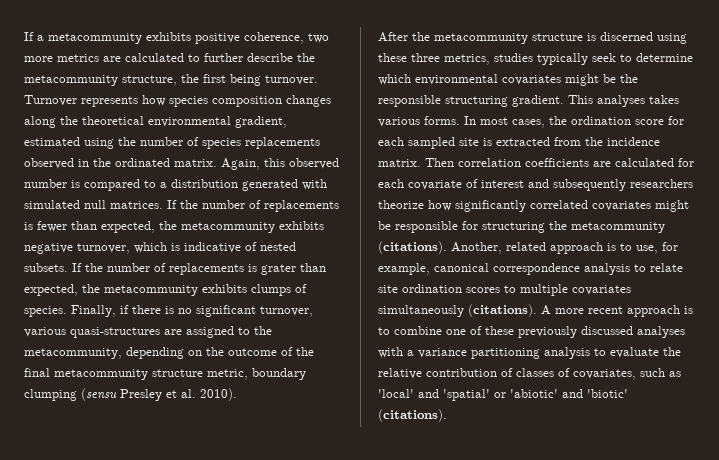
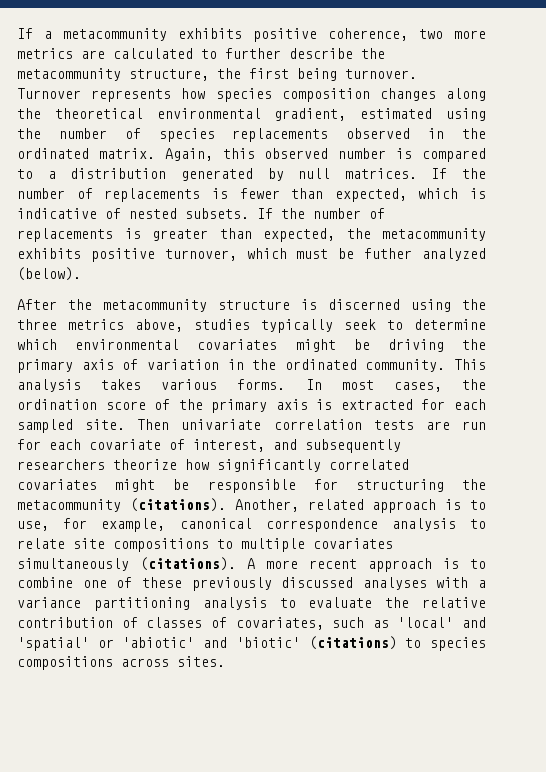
[302,179,327,190] [24,200,80,209] with simulated -> [267,168,284,181] by
[159,221,324,233] [24,243,130,254] the metacommunity exhibits negative turnover, -> (407, 195) none
[261,263,326,275] [24,284,307,296] [24,305,313,317] [24,326,272,338] [24,347,314,359] [24,368,306,380] [24,388,237,401] grater than expected, the metacommunity exhibits clumps of species. Finally, if there is no significant turnover, various quasi-structures are assigned to the metacommunity, depending on the outcome of the final metacommunity structure metric, boundary clumping (sensu Presley et al. 2010). -> [152,228,486,242] [17,248,486,262] [17,267,81,281] greater than expected, the metacommunity exhibits positive turnover, which must be futher analyzed (below).
[378,53,490,65] these three metrics, -> [462,299,486,310] [17,319,183,332] the three metrics above,
[620,74,638,83] [378,95,645,107] the responsible structuring gradient. This analyses -> [387,339,487,352] [17,359,486,373] [17,379,81,392] driving the primary axis of variation in the ordinated community. This analysis
[668,116,684,125] [378,137,660,149] [378,158,674,167] for each sampled site is extracted from the incidence matrix. Then correlation coefficients are calculated -> [154,399,486,413] [17,419,487,433] of the primary axis is extracted for each sampled site. Then univariate correlation tests are run
[481,180,524,188] interest -> [193,439,265,452] interest,
[402,284,500,293] ordination scores -> [113,538,209,552] compositions
[378,409,447,422] (citations). -> [308,636,487,651] [17,656,225,670] (citations) to species compositions across sites.

